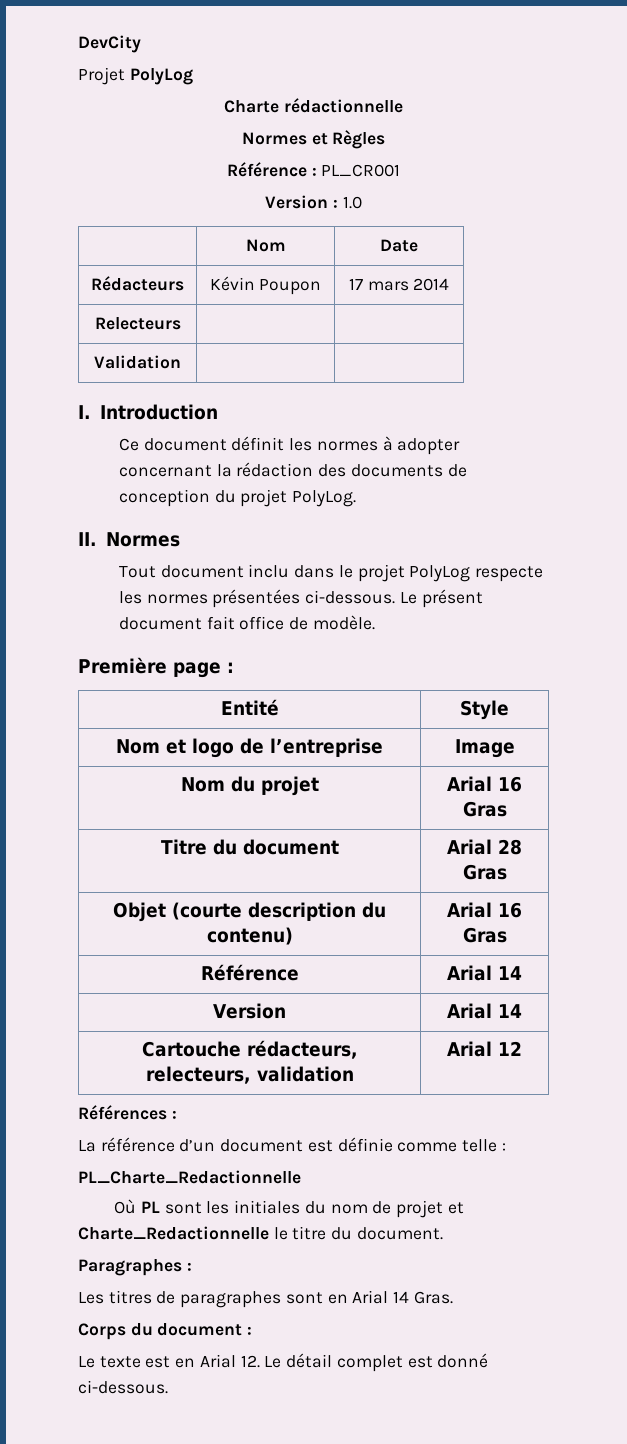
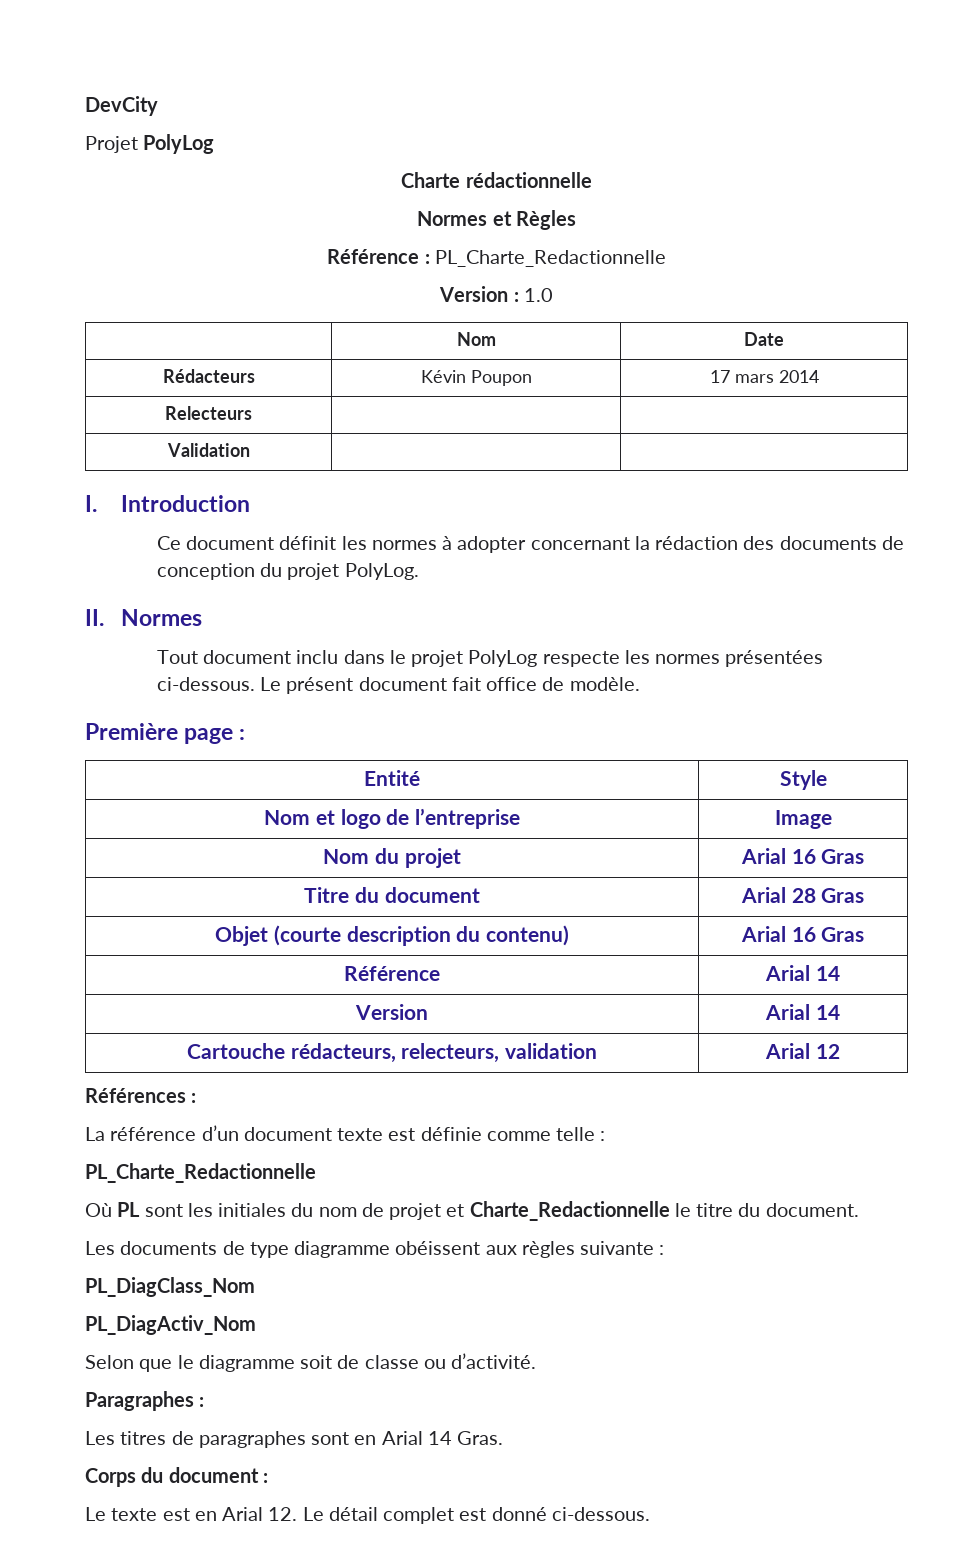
[321,164,401,177] PL_CR001 -> [434,250,666,267] PL_Charte_Redactionnelle
(304, 1145) none -> [337,1128,384,1141] texte
(443, 1233) none -> [85,1241,665,1258] [85,1277,255,1297] [85,1315,256,1335] [85,1353,537,1372] // Les documents de type diagramme obéissent aux règles suivante : // PL_DiagClass_Nom // PL_DiagActiv_Nom // Selon que le diagramme soit de classe ou d’activité.

